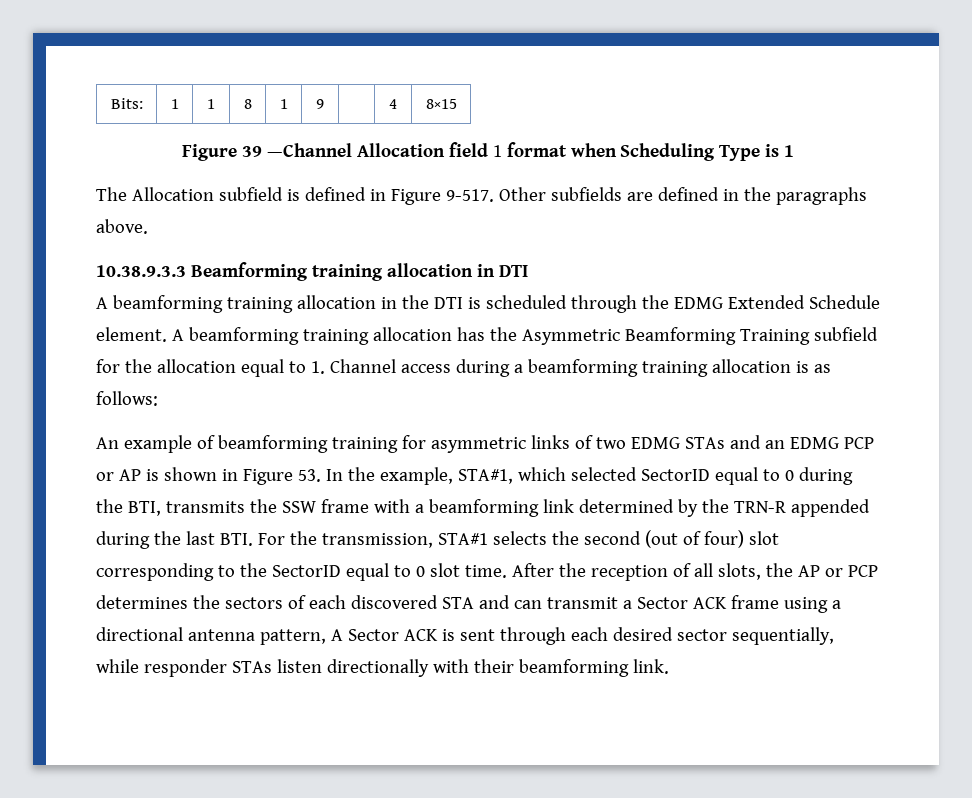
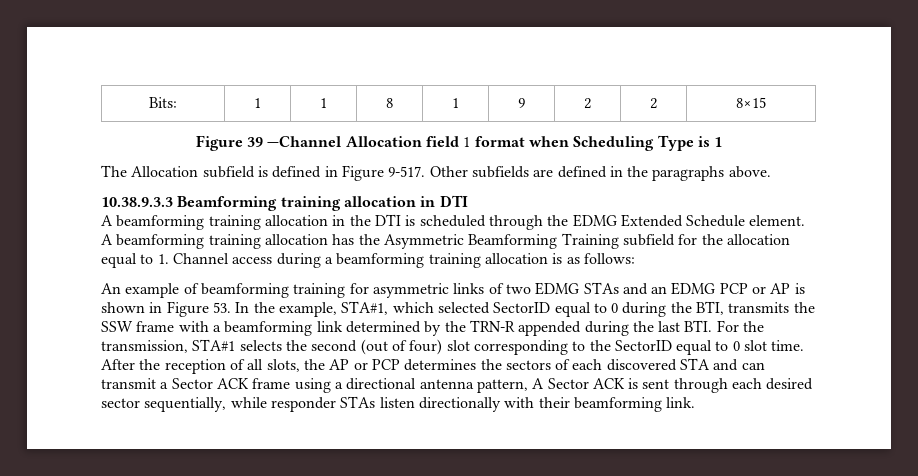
[389,99,397,109] | 4 -> [584,98,591,109] [650,98,657,109] 2 | 2

